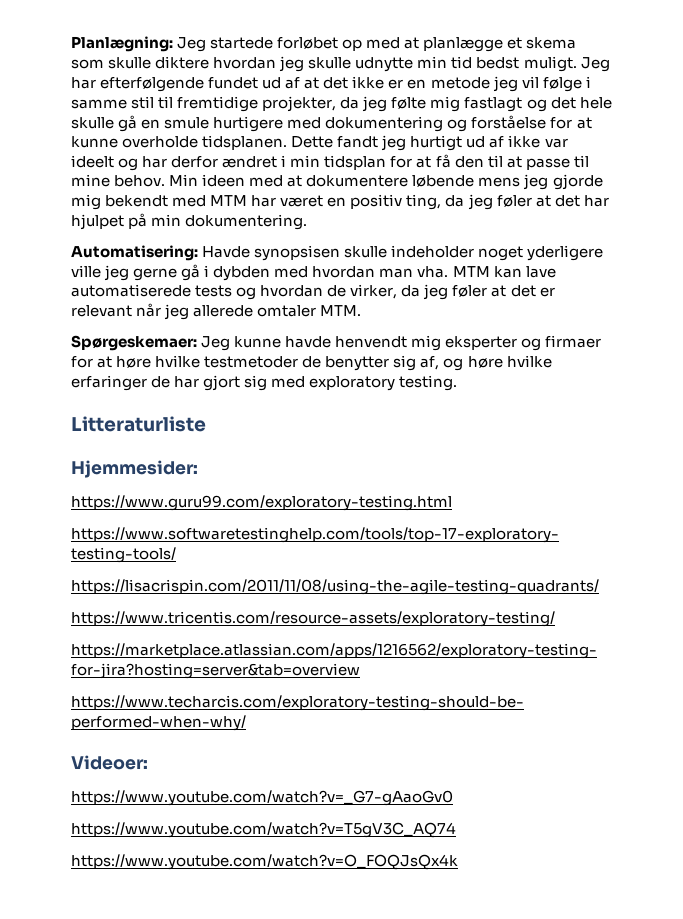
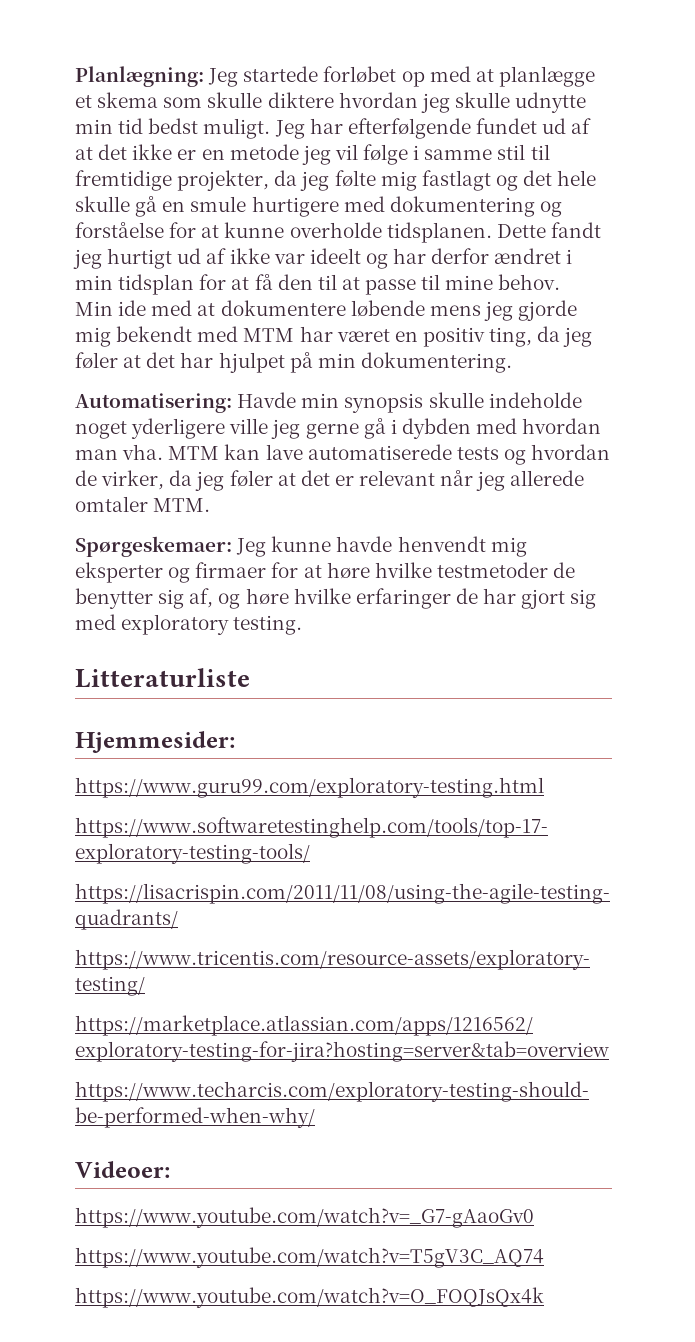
[169,174,246,187] Min ideen -> [75,300,147,316] // Min ide
[254,245,475,261] synopsisen skulle indeholder -> [301,392,582,413] min synopsis skulle indeholde

